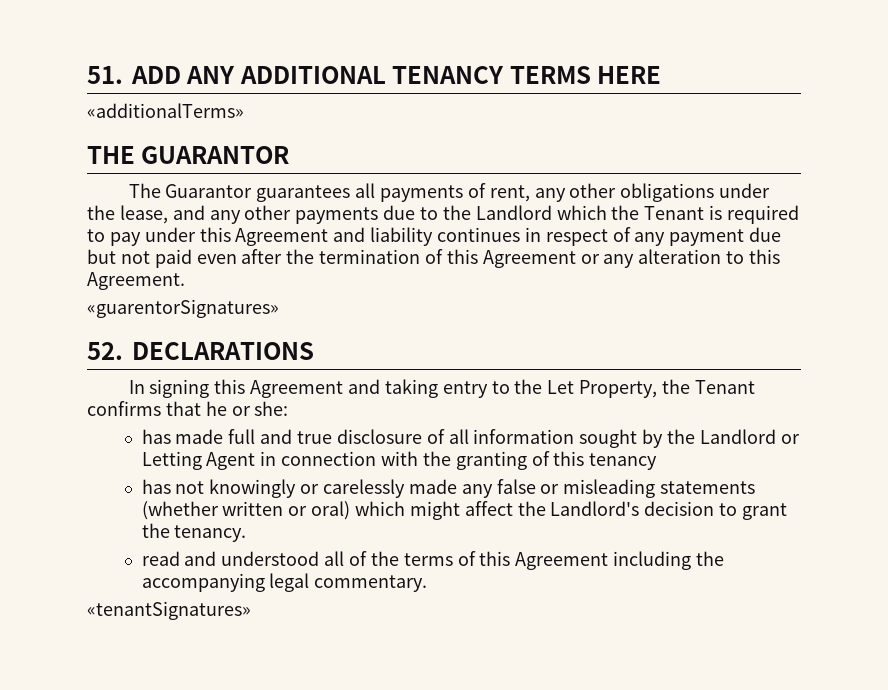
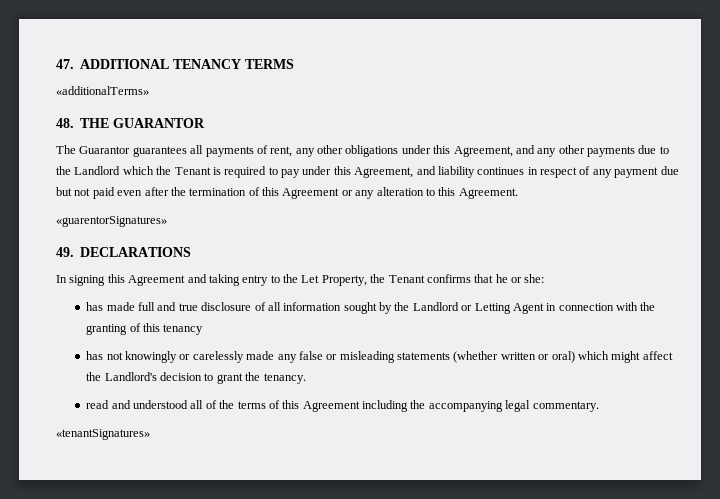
[87,66,236,84] 51. ADD ANY -> [56,59,74,69] 47.
[597,66,662,84] HERE -> (295, 64) none
(244, 110) none -> [56,118,74,128] 48.
[87,205,168,224] the lease, -> [433,145,513,157] this Agreement,
[235,228,329,246] Agreement -> [354,167,414,178] Agreement,
[87,342,123,360] 52. -> [56,247,74,257] 49.

